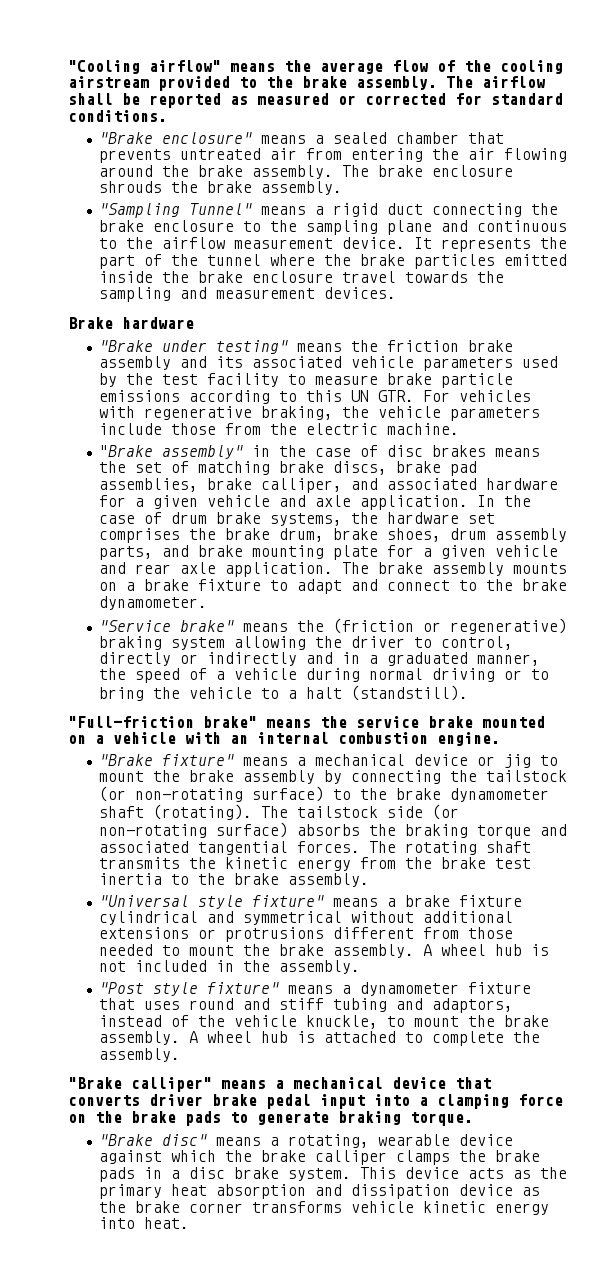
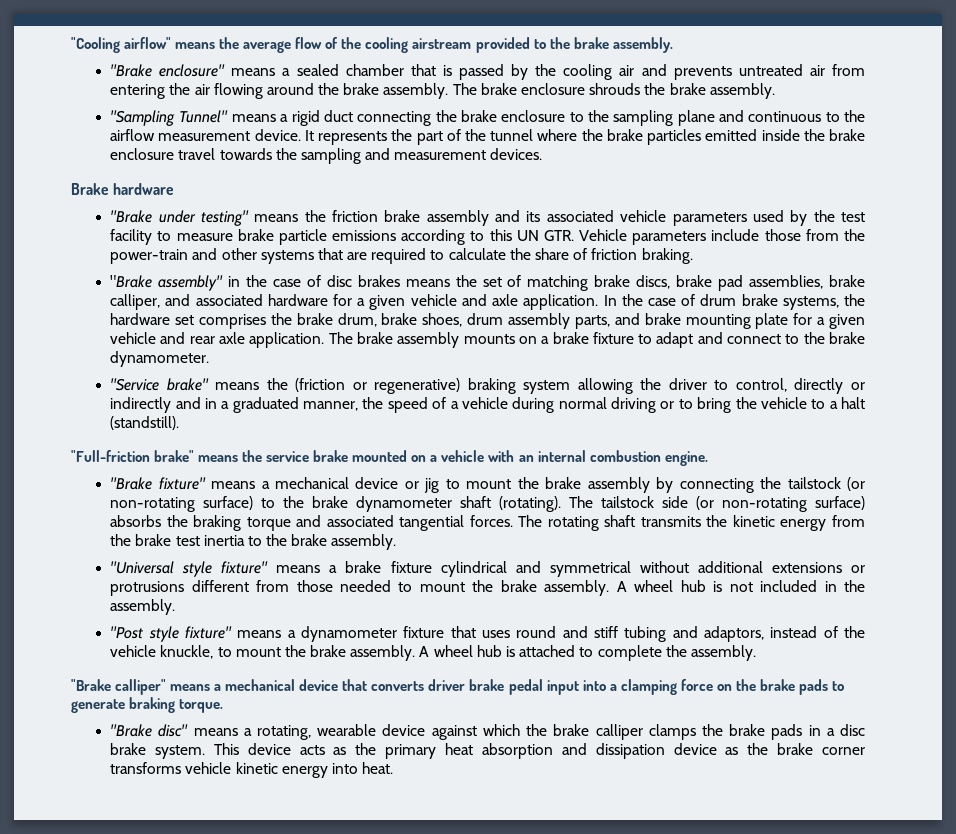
[446,76,545,88] [68,93,563,108] [68,110,167,122] The airflow shall be reported as measured or corrected for standard conditions. -> (673, 45) none
(504, 138) none -> [442,64,667,80] is passed by the cooling air and
[422,390,531,402] [98,406,441,420] For vehicles with regenerative braking, the vehicle -> [579,229,628,241] Vehicle
[305,423,459,435] electric machine. -> [110,248,693,264] power-train and other systems that are required to calculate the share of friction braking.

